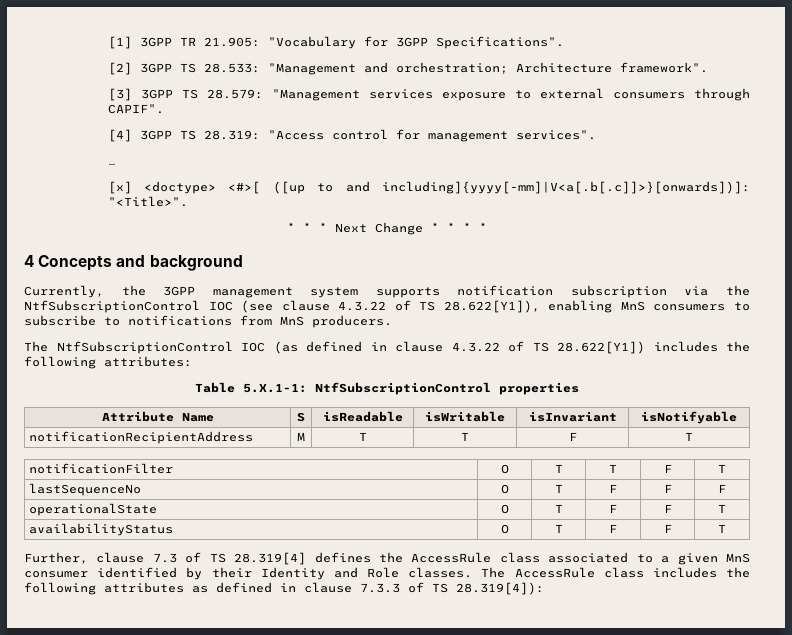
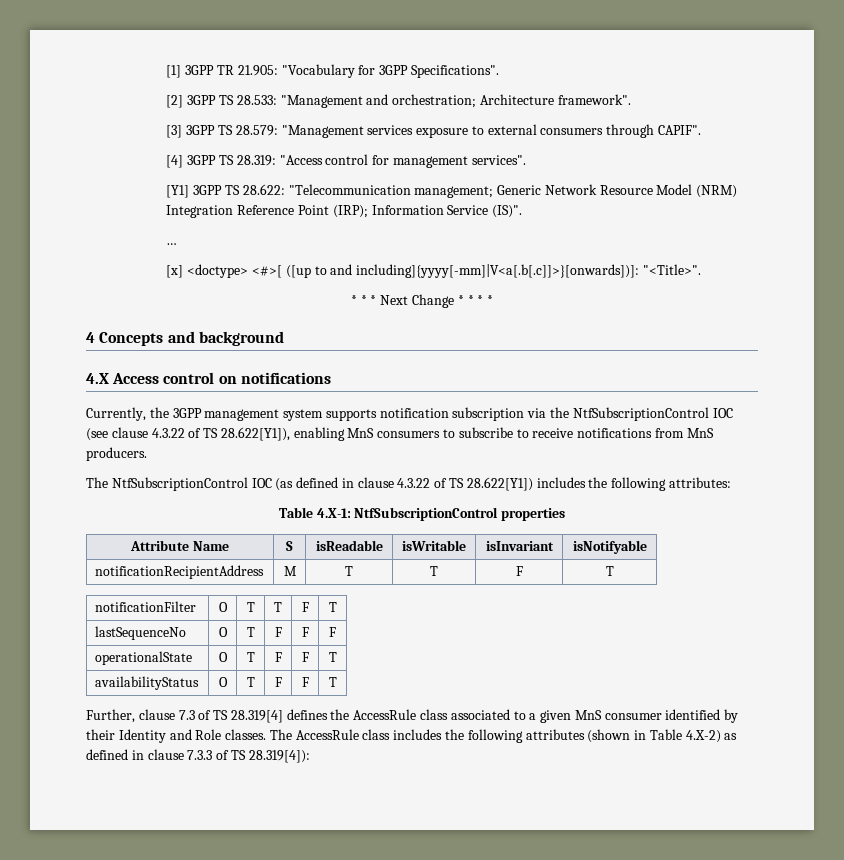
(596, 135) none -> [166,184,738,198] [166,205,523,218] // [Y1] 3GPP TS 28.622: "Telecommunication management; Generic Network Resource Model (NRM) Integration Reference Point (IRP); Information Service (IS)".
(243, 263) none -> [86,372,331,384] // 4.X Access control on notifications
(120, 321) none -> [532,428,574,438] receive
[243,383,307,393] 5.X.1-1: -> [316,508,351,518] 4.X-1:
(184, 587) none -> [587,729,721,743] (shown in Table 4.X-2)

